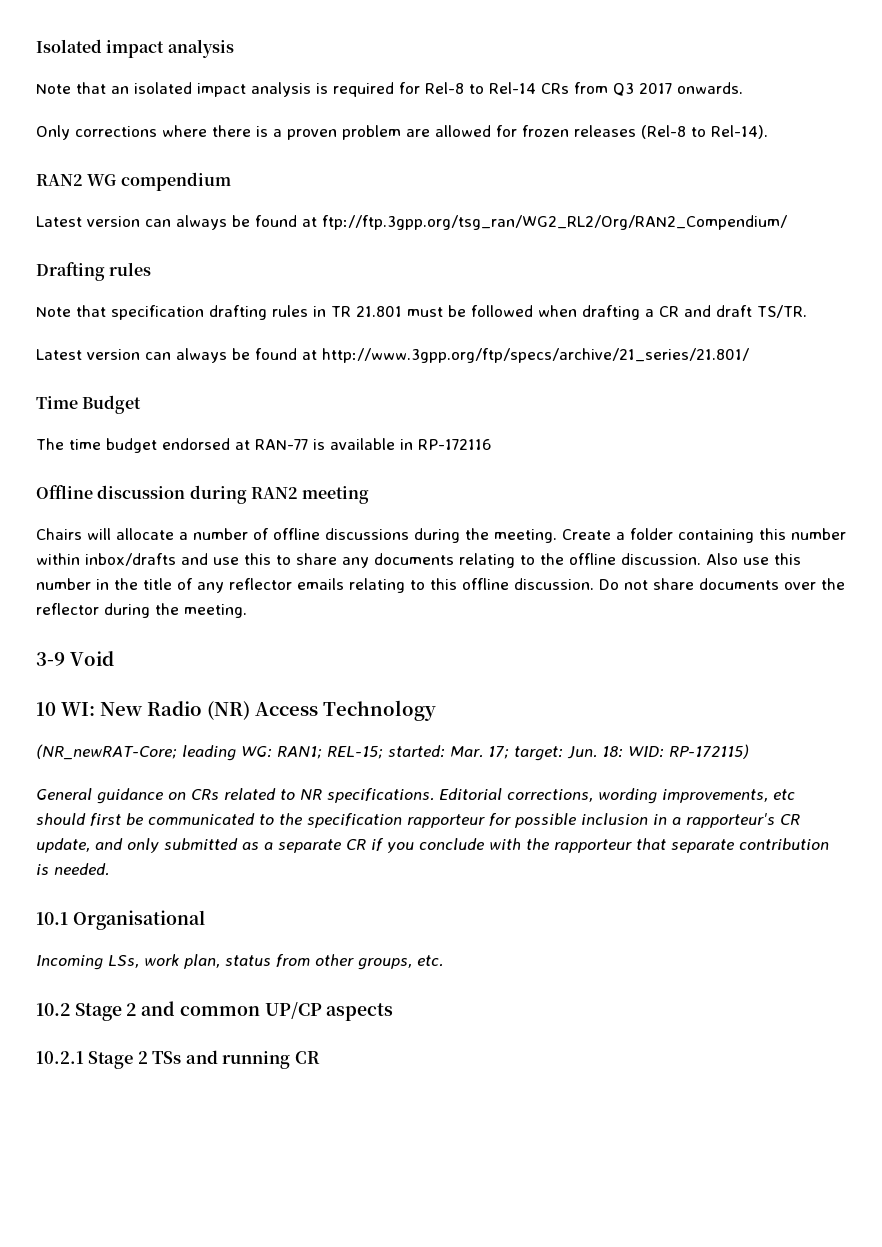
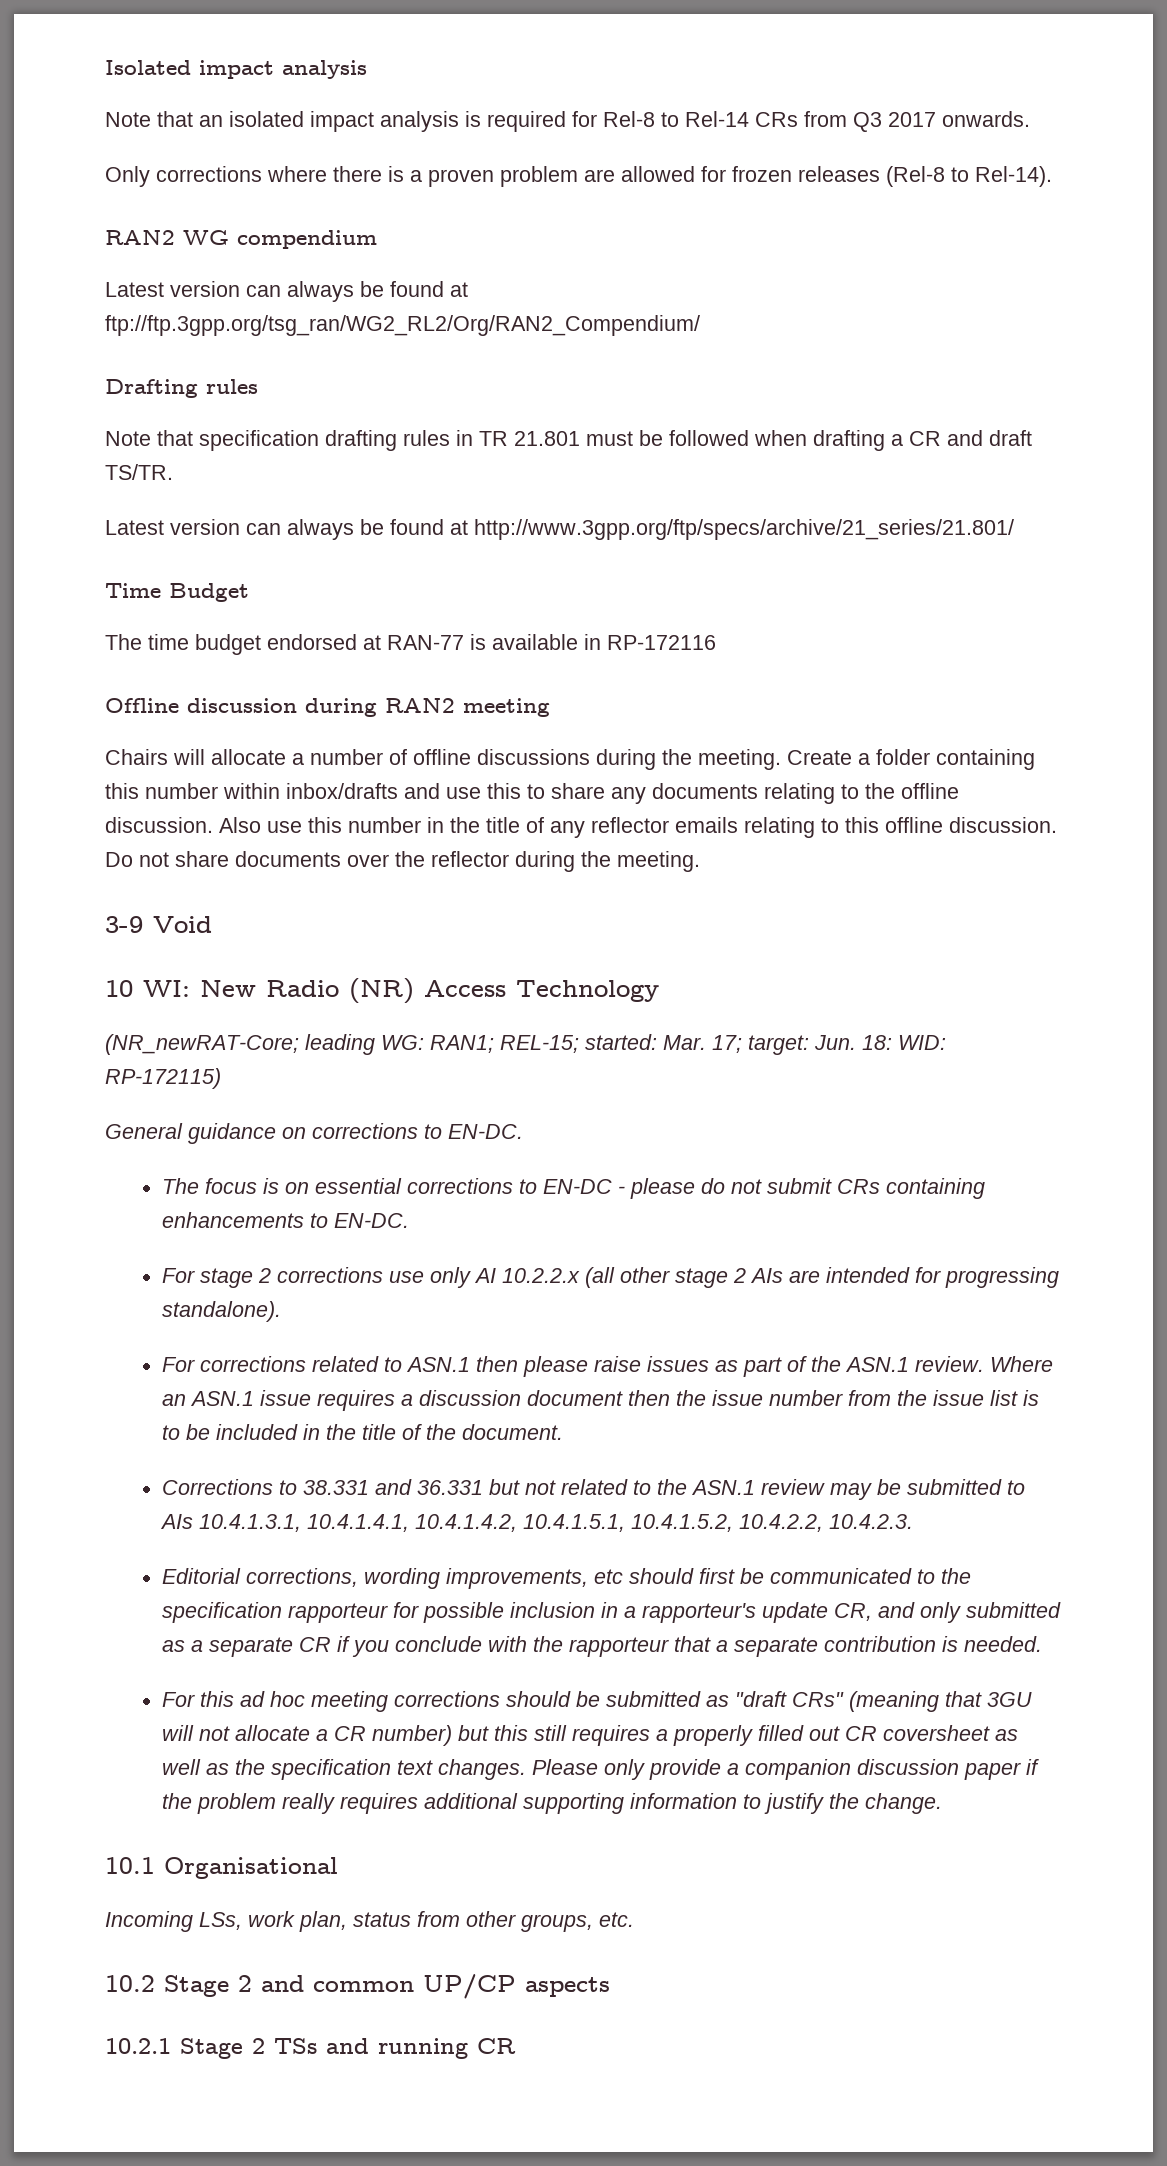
[191,788,434,803] CRs related to NR specifications. -> [312,1123,523,1139] [162,1178,986,1199] [162,1212,410,1228] [162,1267,1060,1288] [162,1301,282,1322] [162,1356,1054,1377] [162,1390,1040,1411] [162,1424,564,1440] [162,1479,1026,1500] [160,1514,914,1532] corrections to EN-DC. // The focus is on essential corrections to EN-DC - please do not submit CRs containing enhancements to EN-DC. // For stage 2 corrections use only AI 10.2.2.x (all other stage 2 AIs are intended for progressing standalone). // For corrections related to ASN.1 then please raise issues as part of the ASN.1 review. Where an ASN.1 issue requires a discussion document then the issue number from the issue list is to be included in the title of the document. // Corrections to 38.331 and 36.331 but not related to the ASN.1 review may be submitted to AIs 10.4.1.3.1, 10.4.1.4.1, 10.4.1.4.2, 10.4.1.5.1, 10.4.1.5.2, 10.4.2.2, 10.4.2.3. //
[780,814,800,825] [36,838,90,853] CR update, -> [762,1602,873,1623] update CR,
(666, 844) none -> [716,1640,729,1652] a
(109, 869) none -> [162,1691,1033,1712] [162,1725,1019,1746] [162,1759,1040,1780] [162,1793,943,1814] // For this ad hoc meeting corrections should be submitted as "draft CRs" (meaning that 3GU will not allocate a CR number) but this still requires a properly filled out CR coversheet as well as the specification text changes. Please only provide a companion discussion paper if the problem really requires additional supporting information to justify the change.

